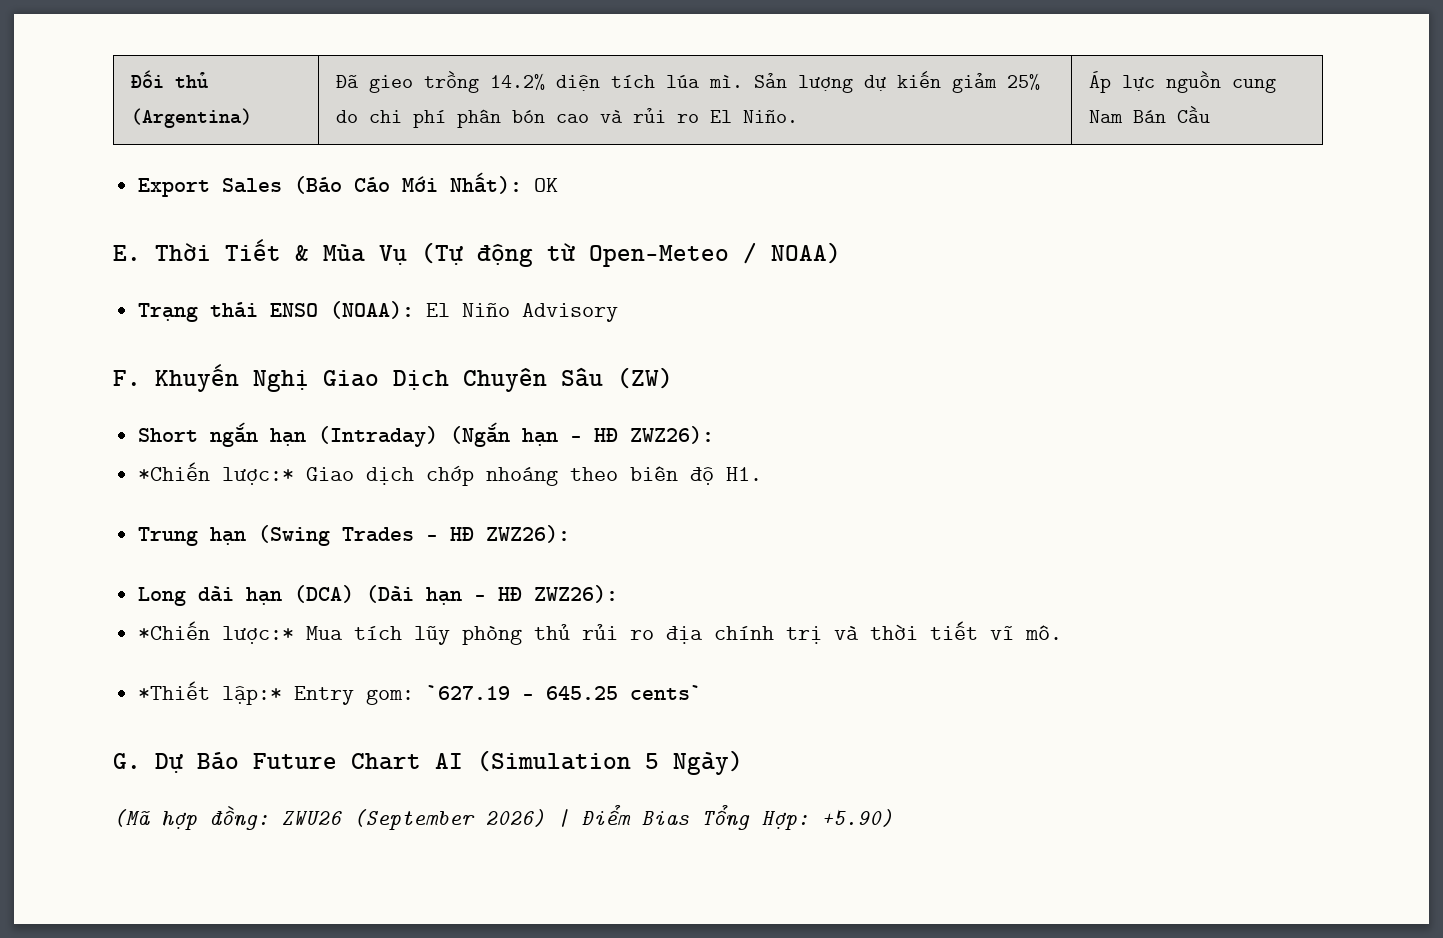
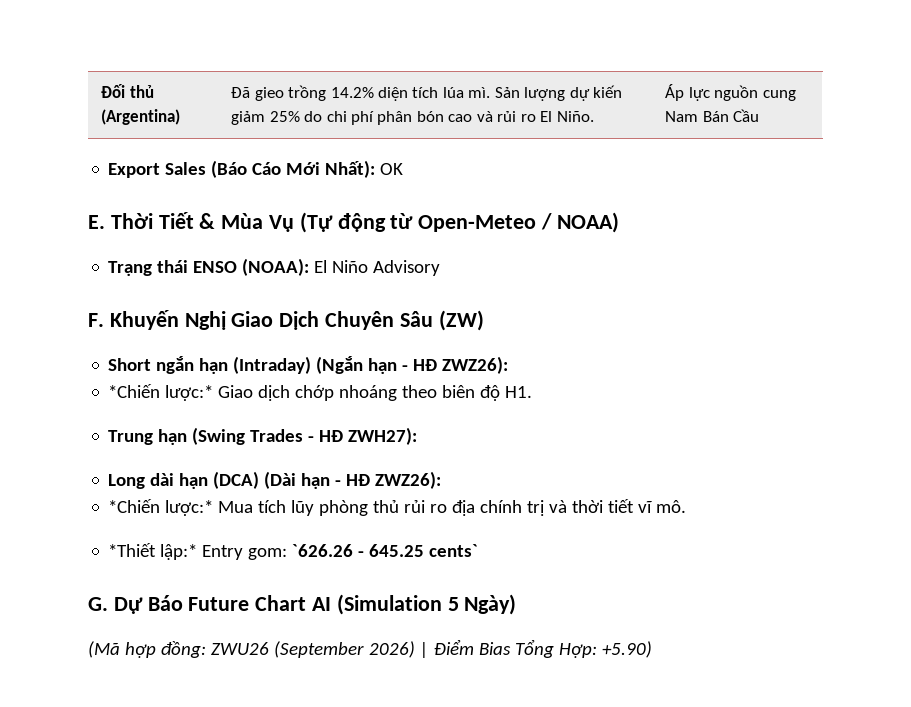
[486,525,571,543] ZWZ26): -> [348,427,418,445] ZWH27):
[426,685,511,700] `627.19 -> [292,544,354,557] `626.26

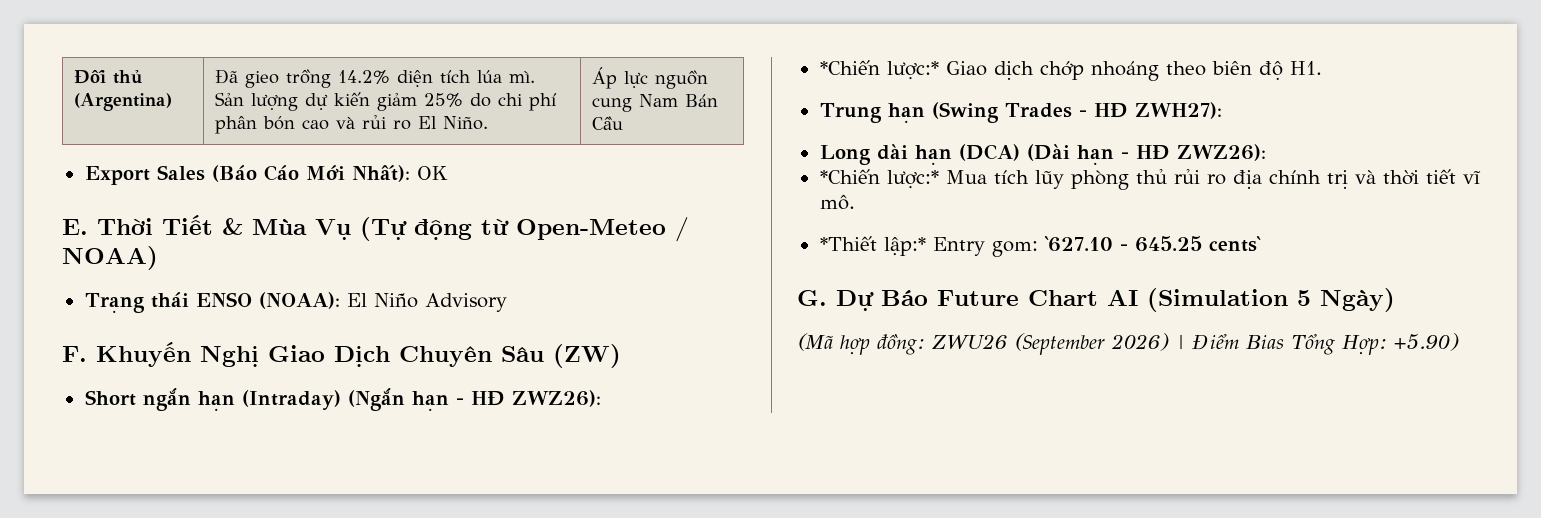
[292,544,354,557] `626.26 -> [1043,236,1113,252] `627.10

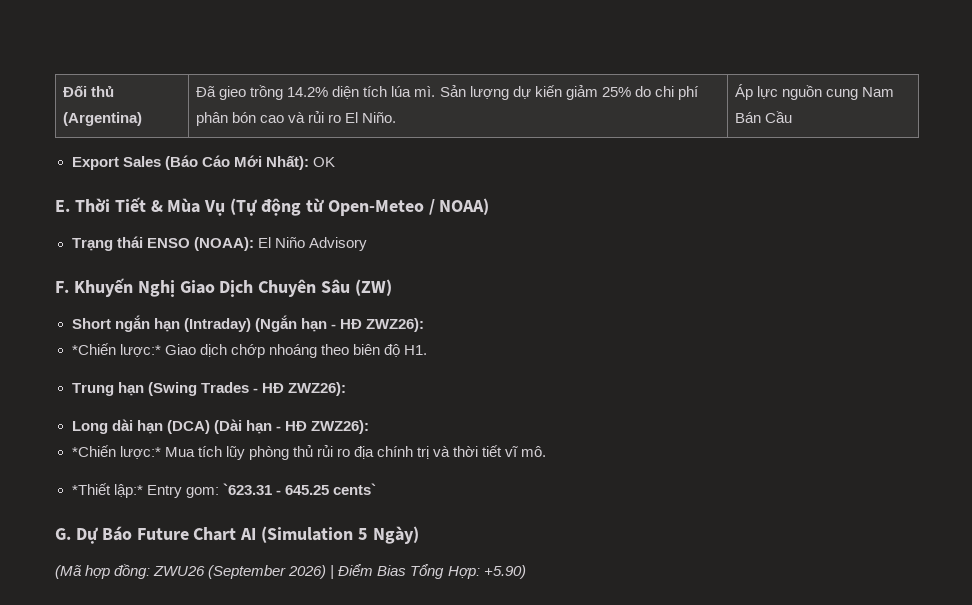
[1134,102,1222,119] ZWH27): -> [287,382,346,396] ZWZ26):
[1043,236,1113,252] `627.10 -> [222,483,272,495] `623.31

